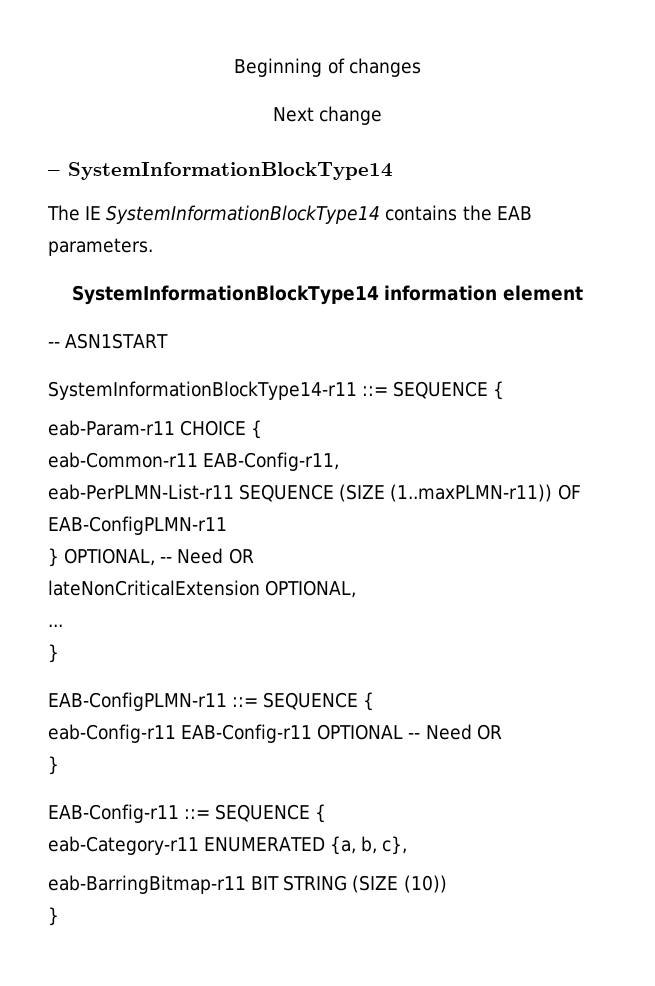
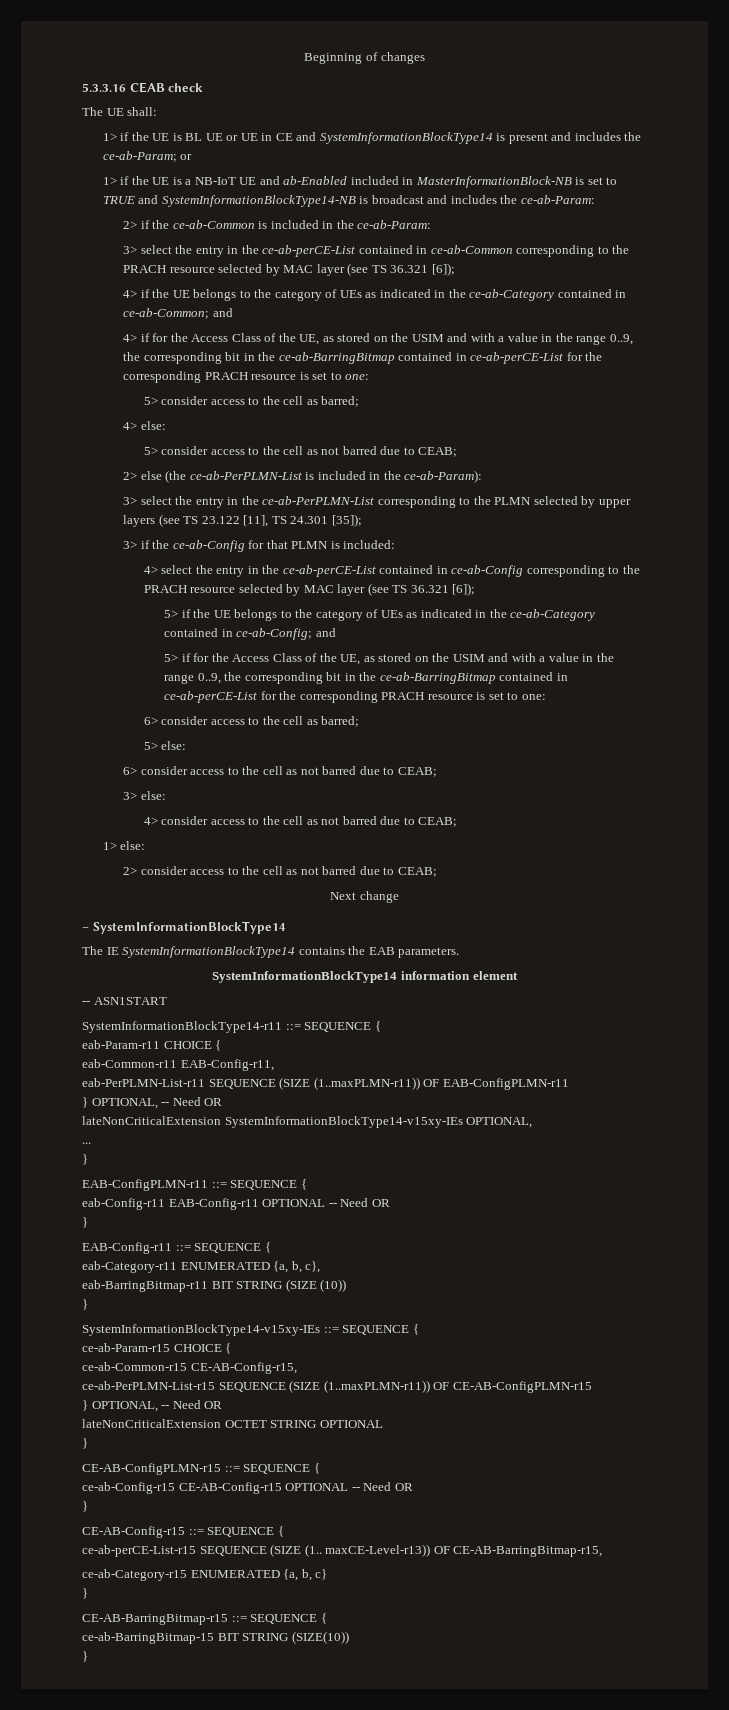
(421, 67) none -> [82,82,204,93] [82,107,158,116] [102,132,642,144] [102,151,193,162] [102,176,618,188] [102,195,595,207] [123,220,432,229] [123,245,630,257] [123,263,455,276] [123,289,627,301] [123,308,233,319] [123,333,633,345] [123,352,603,364] [123,371,370,383] [143,396,360,407] [123,421,166,430] [143,446,458,457] [123,470,483,483] [123,496,631,508] [123,514,362,527] [123,540,396,552] [143,565,640,577] [143,583,476,596] [164,609,596,621] [164,628,336,640] [164,653,614,665] [164,672,568,684] [164,691,546,703] [143,716,360,727] [143,741,187,750] [123,766,437,777] [123,791,166,800] [143,816,458,827] [102,841,146,850] [123,866,437,877] // 5.3.3.16 CEAB check // The UE shall: // 1> if the UE is BL UE or UE in CE and SystemInformationBlockType14 is present and includes the ce-ab-Param; or // 1> if the UE is a NB-IoT UE and ab-Enabled included in MasterInformationBlock-NB is set to TRUE and SystemInformationBlockType14-NB is broadcast and includes the ce-ab-Param: // 2> if the ce-ab-Common is included in the ce-ab-Param: // 3> select the entry in the ce-ab-perCE-List contained in ce-ab-Common corresponding to the PRACH resource selected by MAC layer (see TS 36.321 [6]); // 4> if the UE belongs to the category of UEs as indicated in the ce-ab-Category contained in ce-ab-Common; and // 4> if for the Access Class of the UE, as stored on the USIM and with a value in the range 0..9, the corresponding bit in the ce-ab-BarringBitmap contained in ce-ab-perCE-List for the corresponding PRACH resource is set to one: // 5> consider access to the cell as barred; // 4> else: // 5> consider access to the cell as not barred due to CEAB; // 2> else (the ce-ab-PerPLMN-List is included in the ce-ab-Param): // 3> select the entry in the ce-ab-PerPLMN-List corresponding to the PLMN selected by upper layers (see TS 23.122 [11], TS 24.301 [35]); // 3> if the ce-ab-Config for that PLMN is included: // 4> select the entry in the ce-ab-perCE-List contained in ce-ab-Config corresponding to the PRACH resource selected by MAC layer (see TS 36.321 [6]); // 5> if the UE belongs to the category of UEs as indicated in the ce-ab-Category contained in ce-ab-Config; and // 5> if for the Access Class of the UE, as stored on the USIM and with a value in the range 0..9, the corresponding bit in the ce-ab-BarringBitmap contained in ce-ab-perCE-List for the corresponding PRACH resource is set to one: // 6> consider access to the cell as barred; // 5> else: // 6> consider access to the cell as not barred due to CEAB; // 3> else: // 4> consider access to the cell as not barred due to CEAB; // 1> else: // 2> consider access to the cell as not barred due to CEAB;
(260, 588) none -> [224,1116,463,1128] SystemInformationBlockType14-v15xy-IEs
(59, 916) none -> [82,1324,419,1336] [82,1343,232,1354] [82,1362,297,1374] [82,1380,592,1393] [82,1400,223,1412] [82,1419,383,1428] [82,1438,88,1449] [82,1463,320,1475] [82,1482,413,1494] [82,1501,88,1512] [82,1526,284,1538] [82,1544,603,1557] [82,1569,328,1581] [82,1588,88,1599] [82,1613,327,1625] [82,1631,349,1644] [82,1651,88,1662] // SystemInformationBlockType14-v15xy-IEs ::= SEQUENCE { // ce-ab-Param-r15 CHOICE { // ce-ab-Common-r15 CE-AB-Config-r15, // ce-ab-PerPLMN-List-r15 SEQUENCE (SIZE (1..maxPLMN-r11)) OF CE-AB-ConfigPLMN-r15 // } OPTIONAL, -- Need OR // lateNonCriticalExtension OCTET STRING OPTIONAL // } // CE-AB-ConfigPLMN-r15 ::= SEQUENCE { // ce-ab-Config-r15 CE-AB-Config-r15 OPTIONAL -- Need OR // } // CE-AB-Config-r15 ::= SEQUENCE { // ce-ab-perCE-List-r15 SEQUENCE (SIZE (1.. maxCE-Level-r13)) OF CE-AB-BarringBitmap-r15, // ce-ab-Category-r15 ENUMERATED {a, b, c} // } // CE-AB-BarringBitmap-r15 ::= SEQUENCE { // ce-ab-BarringBitmap-15 BIT STRING (SIZE(10)) // }

